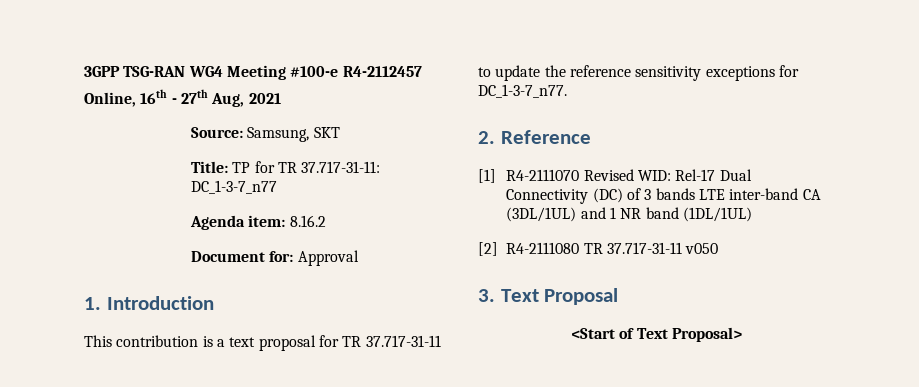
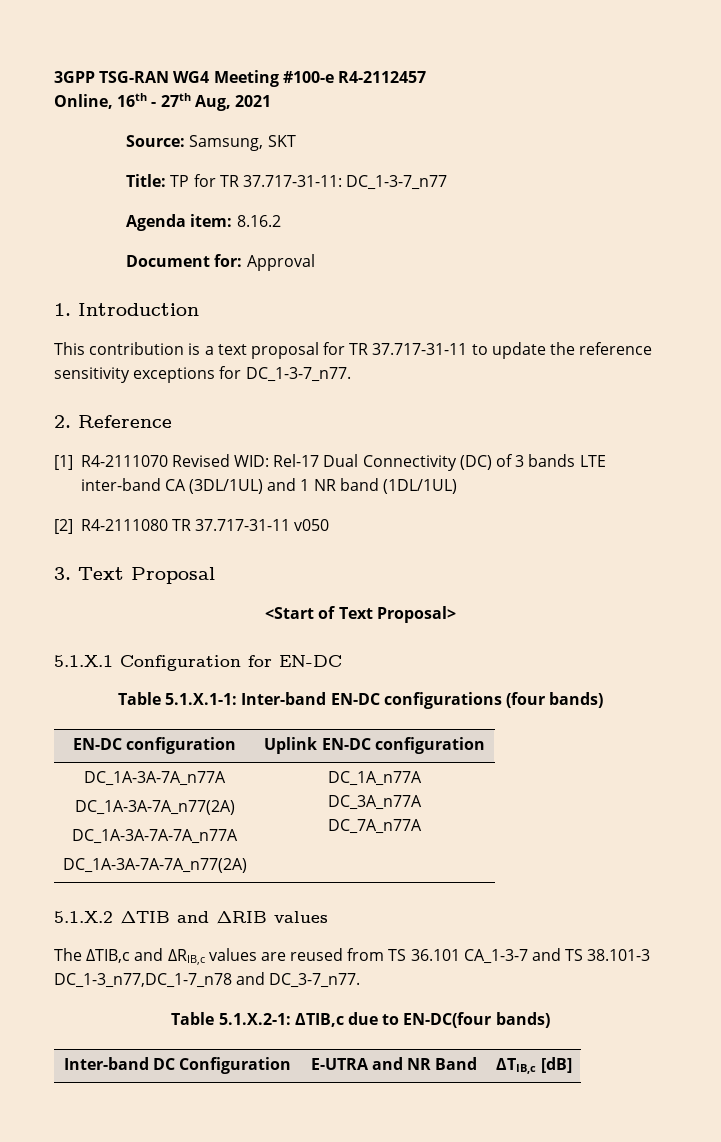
(742, 334) none -> [54,655,342,671] [117,692,604,709] [72,737,237,754] [264,737,485,754] [84,771,226,786] [74,800,235,815] [72,829,238,844] [62,858,247,873] [328,771,422,786] [328,795,422,810] [328,819,422,834] [54,911,328,924] [54,948,651,965] [54,972,361,988] [171,1012,550,1028] [63,1057,292,1074] [310,1057,478,1070] [496,1057,572,1074] // 5.1.X.1 Configuration for EN-DC // Table 5.1.X.1-1: Inter-band EN-DC configurations (four bands) // EN-DC configuration | Uplink EN-DC configuration // DC_1A-3A-7A_n77A // DC_1A-3A-7A_n77(2A) // DC_1A-3A-7A-7A_n77A // DC_1A-3A-7A-7A_n77(2A) | DC_1A_n77A // DC_3A_n77A // DC_7A_n77A // 5.1.X.2 ∆TIB and ∆RIB values // The ΔTIB,c and ΔRIB,c values are reused from TS 36.101 CA_1-3-7 and TS 38.101-3 DC_1-3_n77,DC_1-7_n78 and DC_3-7_n77. // Table 5.1.X.2-1: ΔTIB,c due to EN-DC(four bands) // Inter-band DC Configuration | E-UTRA and NR Band | ΔTIB,c [dB]

